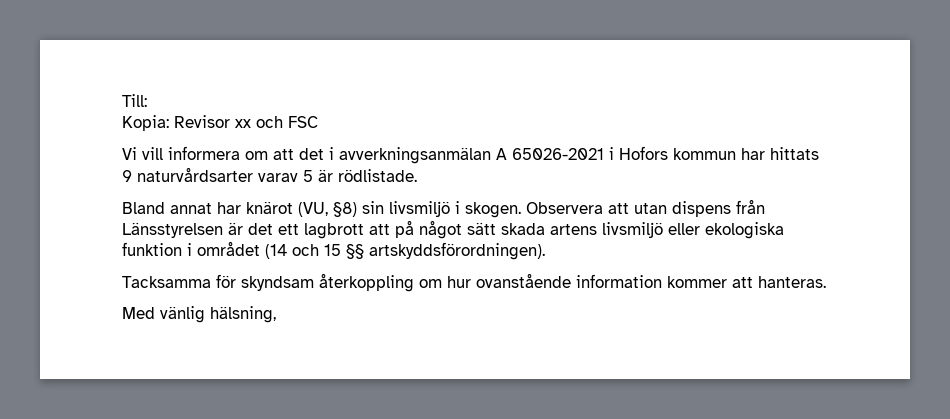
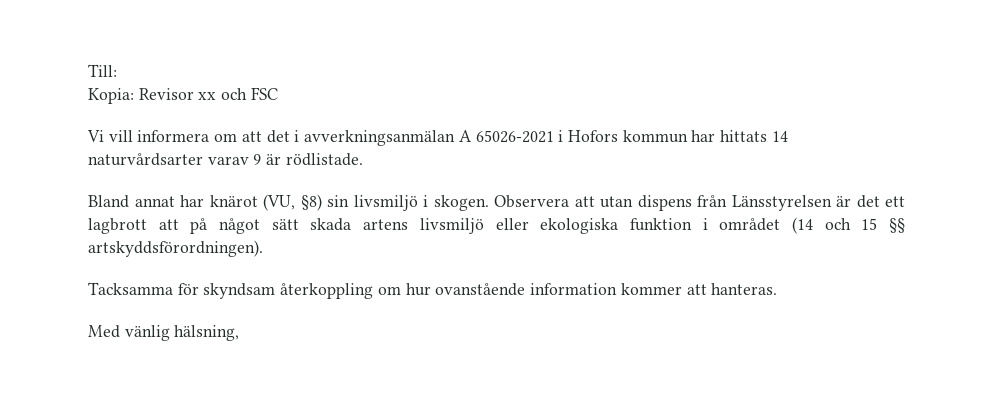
[122,170,132,182] 9 -> [771,131,788,142] 14
[303,170,313,182] 5 -> [253,154,262,165] 9

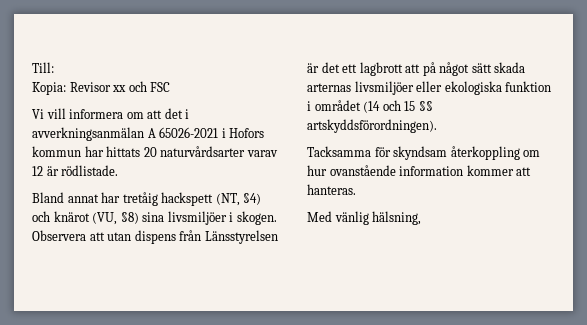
[771,131,788,142] 14 -> [143,147,157,157] 20
[253,154,262,165] 9 -> [32,166,43,176] 12
(204, 201) none -> [122,192,262,206] [32,211,50,222] tretåig hackspett (NT, §4) och
[327,195,418,211] sin livsmiljö -> [142,211,227,225] sina livsmiljöer
[363,218,484,234] artens livsmiljö -> [307,81,414,95] arternas livsmiljöer

